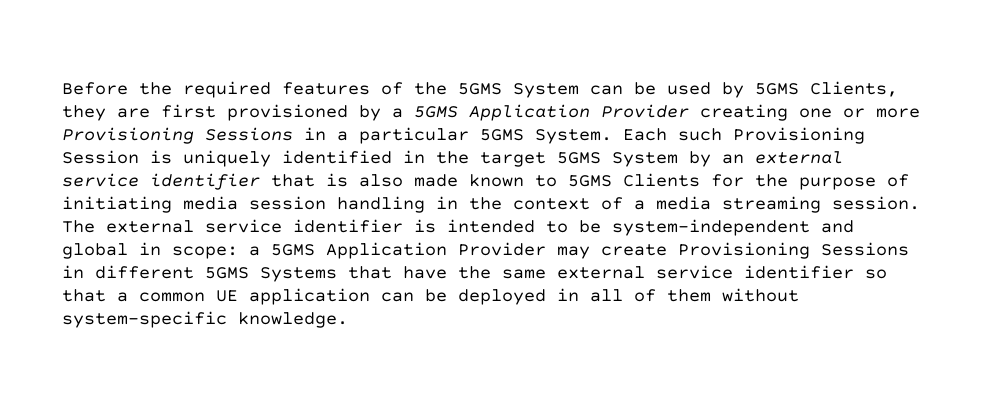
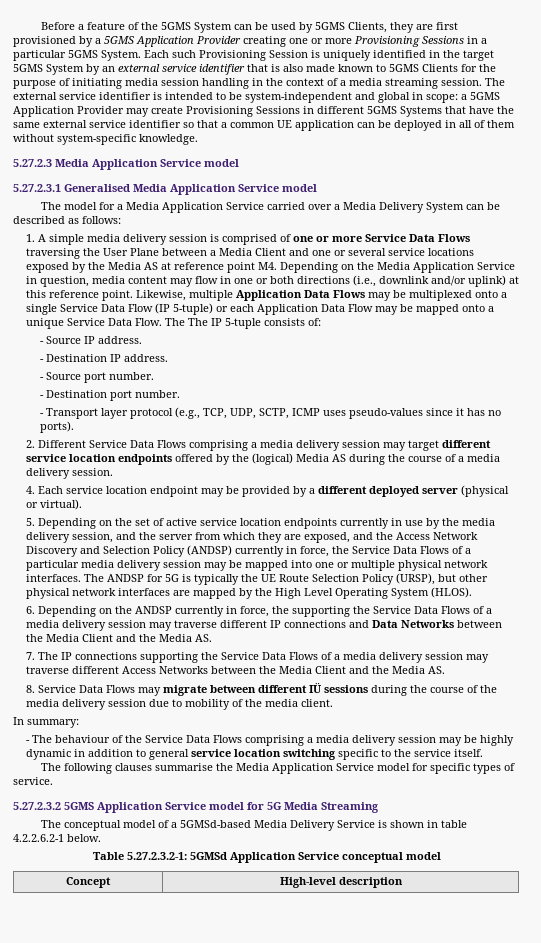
[139,81,370,98] the required features -> [78,22,126,30] a feature
(348, 320) none -> [13,159,239,170] [13,184,317,195] [41,202,501,213] [13,216,121,224] [26,234,471,245] [26,248,475,259] [26,262,516,273] [26,275,520,287] [26,290,508,301] [26,303,495,315] [26,318,322,329] [39,336,142,344] [39,354,168,362] [39,372,154,383] [39,390,180,401] [39,407,501,419] [39,421,74,433] [26,440,492,451] [26,453,501,465] [26,468,114,479] [26,485,510,497] [26,499,83,510] [26,518,496,529] [26,532,479,543] [26,545,472,557] [26,560,489,571] [26,573,489,585] [26,587,473,599] [26,606,493,617] [26,620,503,631] [26,634,213,642] [26,652,490,663] [26,666,446,674] [26,683,498,696] [26,699,334,710] [13,717,79,728] [26,735,515,746] [26,749,484,760] [41,763,516,774] [13,777,53,785] [13,802,379,813] [41,820,468,831] [13,834,101,842] [92,852,441,863] [66,877,111,888] [279,877,403,888] // 5.27.2.3 Media Application Service model // 5.27.2.3.1 Generalised Media Application Service model // The model for a Media Application Service carried over a Media Delivery System can be described as follows: // 1. A simple media delivery session is comprised of one or more Service Data Flows traversing the User Plane between a Media Client and one or several service locations exposed by the Media AS at reference point M4. Depending on the Media Application Service in question, media content may flow in one or both directions (i.e., downlink and/or uplink) at this reference point. Likewise, multiple Application Data Flows may be multiplexed onto a single Service Data Flow (IP 5-tuple) or each Application Data Flow may be mapped onto a unique Service Data Flow. The The IP 5‑tuple consists of: // - Source IP address. // - Destination IP address. // - Source port number. // - Destination port number. // - Transport layer protocol (e.g., TCP, UDP, SCTP, ICMP uses pseudo‑values since it has no ports). // 2. Different Service Data Flows comprising a media delivery session may target different service location endpoints offered by the (logical) Media AS during the course of a media delivery session. // 4. Each service location endpoint may be provided by a different deployed server (physical or virtual). // 5. Depending on the set of active service location endpoints currently in use by the media delivery session, and the server from which they are exposed, and the Access Network Discovery and Selection Policy (ANDSP) currently in force, the Service Data Flows of a particular media delivery session may be mapped into one or multiple physical network interfaces. The ANDSP for 5G is typically the UE Route Selection Policy (URSP), but other physical network interfaces are mapped by the High Level Operating System (HLOS). // 6. Depending on the ANDSP currently in force, the supporting the Service Data Flows of a media delivery session may traverse different IP connections and Data Networks between the Media Client and the Media AS. // 7. The IP connections supporting the Service Data Flows of a media delivery session may traverse different Access Networks between the Media Client and the Media AS. // 8. Service Data Flows may migrate between different IÜ sessions during the course of the media delivery session due to mobility of the media client. // In summary: // - The behaviour of the Service Data Flows comprising a media delivery session may be highly dynamic in addition to general service location switching specific to the service itself. // The following clauses summarise the Media Application Service model for specific types of service. // 5.27.2.3.2 5GMS Application Service model for 5G Media Streaming // The conceptual model of a 5GMSd-based Media Delivery Service is shown in table 4.2.2.6.2-1 below. // Table 5.27.2.3.2-1: 5GMSd Application Service conceptual model // Concept | High-level description

